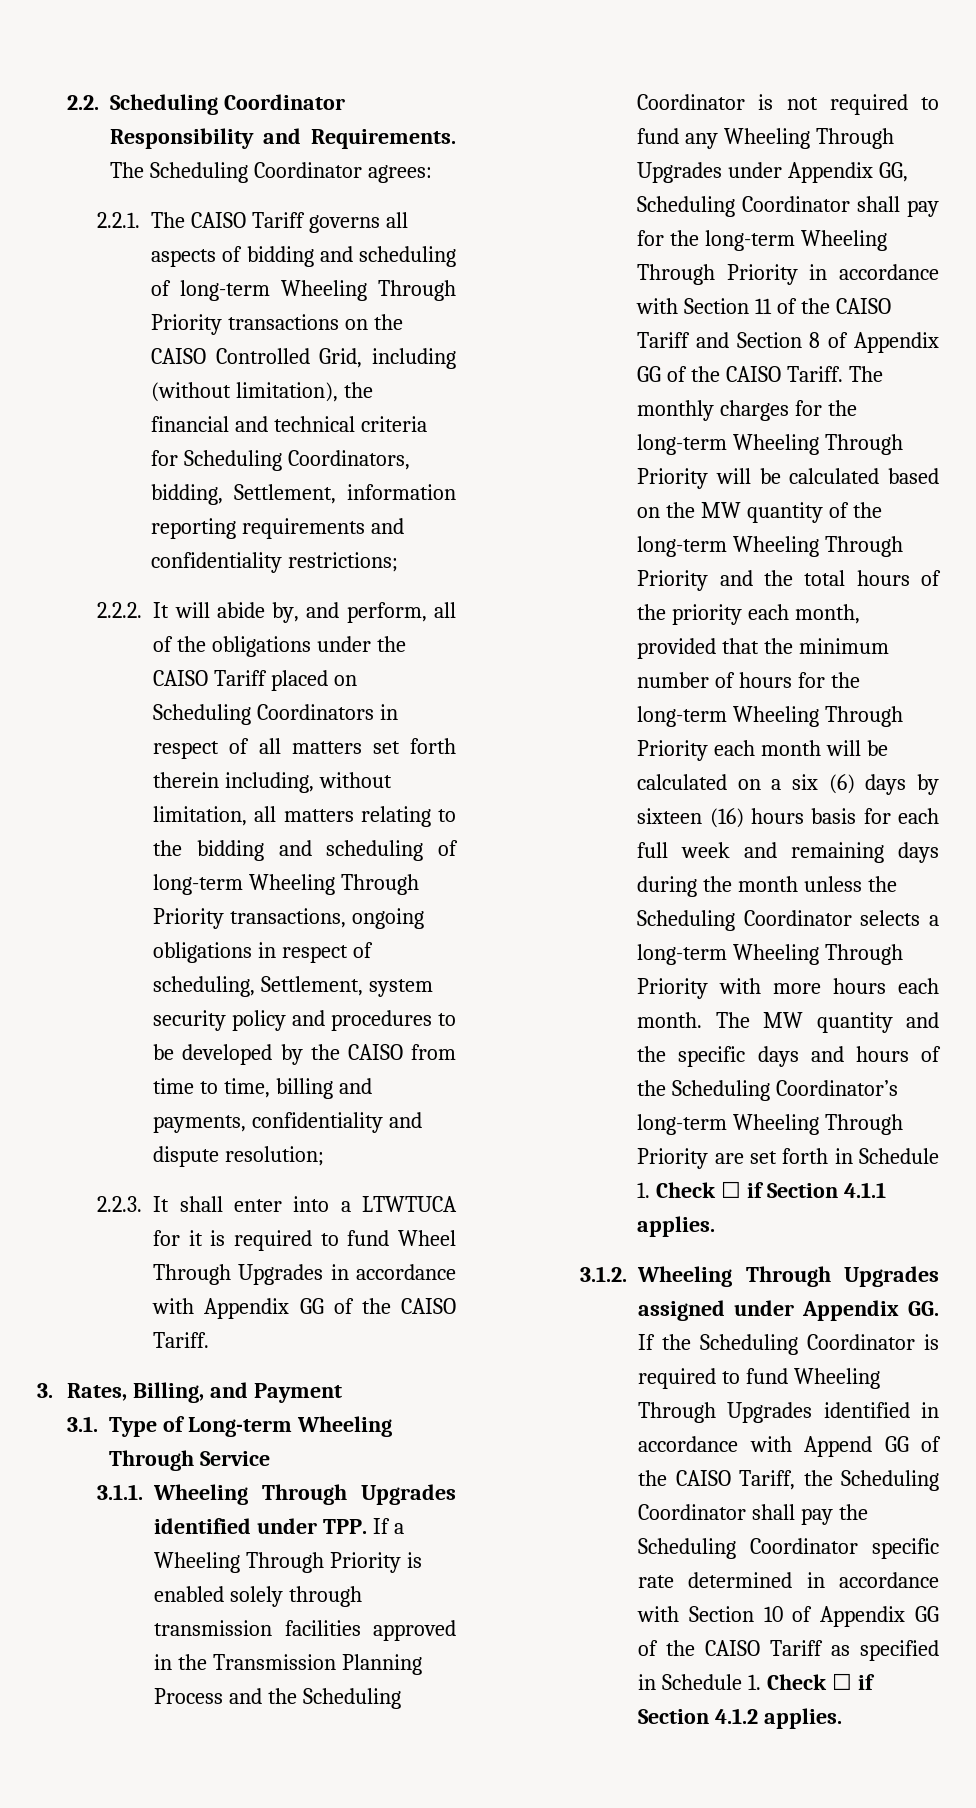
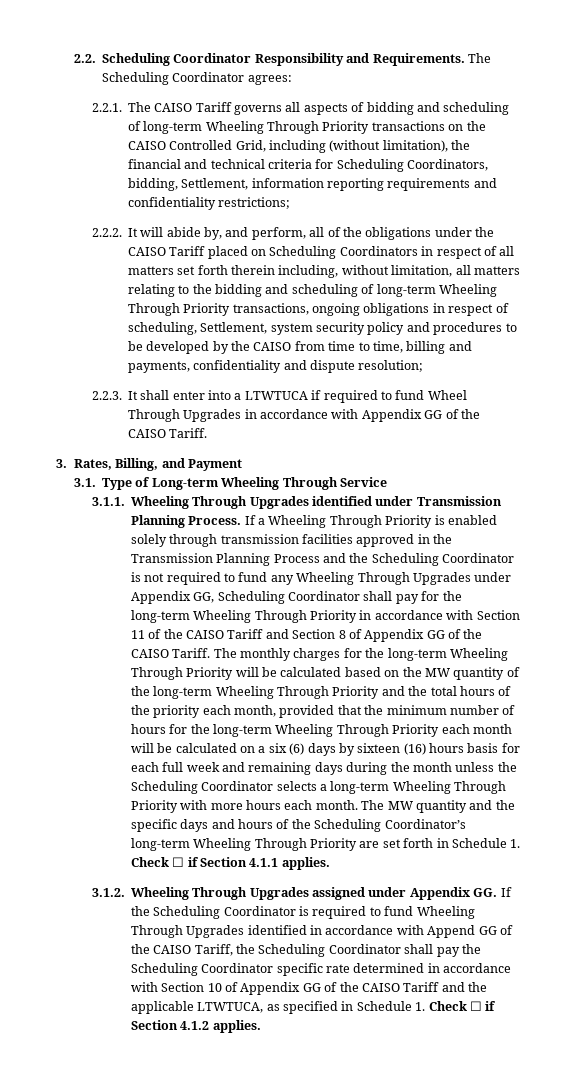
[153,1230,226,1246] for it is -> [311,390,322,400] if
[323,1519,368,1534] TPP. -> [416,496,502,506] [130,515,242,528] Transmission Planning Process.
(824, 1648) none -> [441,982,488,992] [130,1001,264,1014] and the applicable LTWTUCA,

